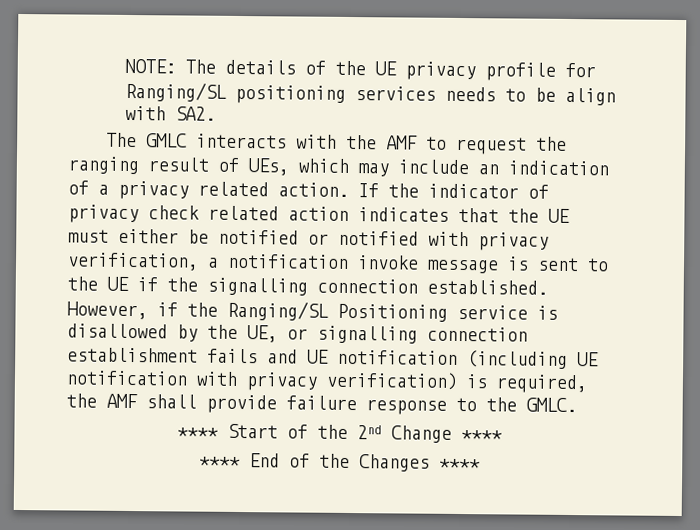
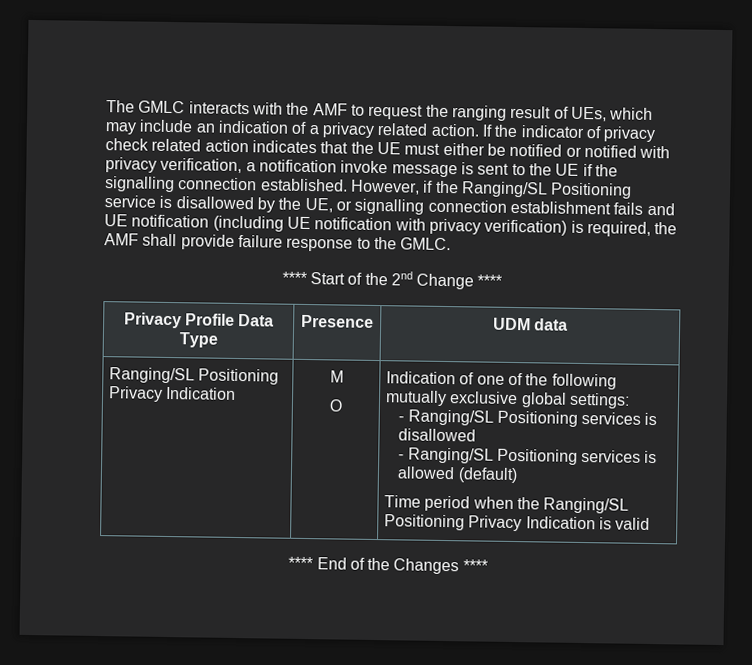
[124,58,596,81] [124,81,616,106] [124,105,216,121] NOTE: The details of the UE privacy profile for Ranging/SL positioning services needs to be align with SA2. // -> (106, 106) none
(503, 435) none -> [123,312,275,329] [178,332,218,348] [301,314,374,328] [492,317,569,331] [109,367,280,385] [108,386,237,402] [329,370,344,383] [329,399,343,412] [386,371,617,390] [385,390,631,409] [398,409,658,427] [398,428,477,442] [398,447,658,465] [397,466,518,484] [384,495,630,514] [384,514,651,532] // Privacy Profile Data Type | Presence | UDM data // Ranging/SL Positioning Privacy Indication | M // O | Indication of one of the following mutually exclusive global settings: // - Ranging/SL Positioning services is disallowed // - Ranging/SL Positioning services is allowed (default) // Time period when the Ranging/SL Positioning Privacy Indication is valid

